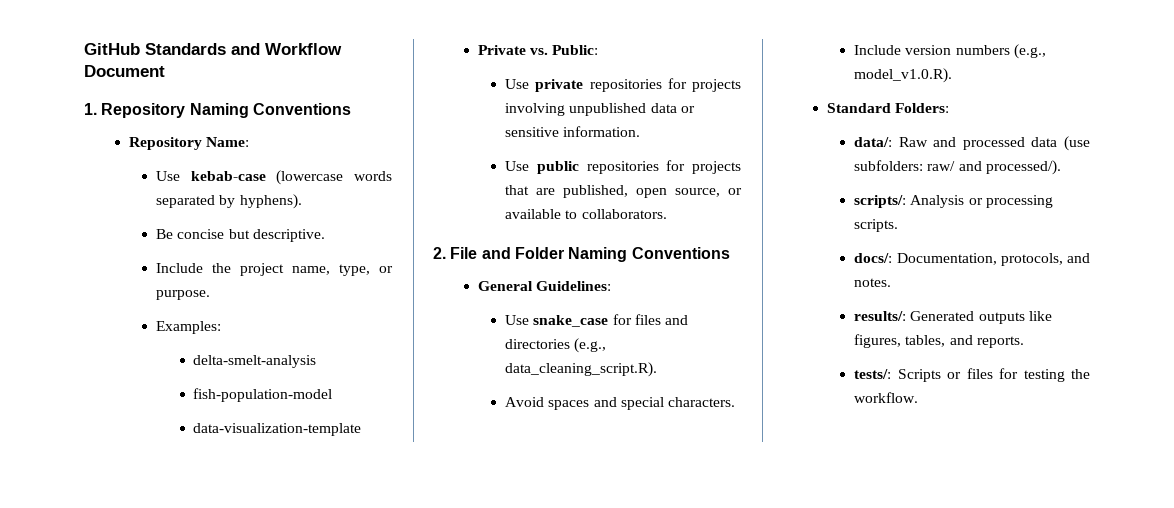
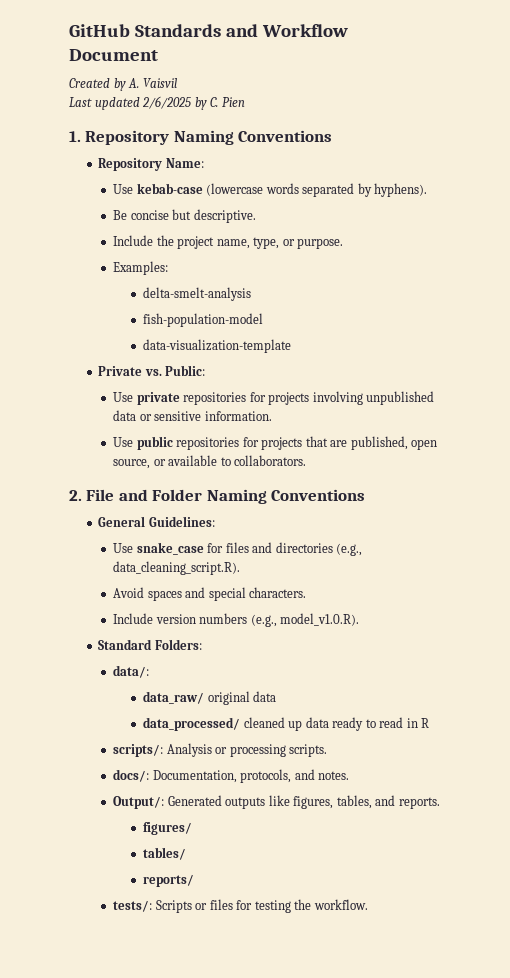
(165, 71) none -> [69,78,177,91] [69,96,245,110] // Created by A. Vaisvil // Last updated 2/6/2025 by C. Pien
[898,136,1090,151] [854,160,1061,175] Raw and processed data (use subfolders: raw/ and processed/). -> [143,691,277,705] [143,717,430,731] // data_raw/ original data // data_processed/ cleaned up data ready to read in R
[854,311,907,321] results/: -> [113,796,165,809] Output/:
(1024, 342) none -> [143,822,193,835] [143,847,187,860] [143,874,195,887] // figures/ // tables/ // reports/

